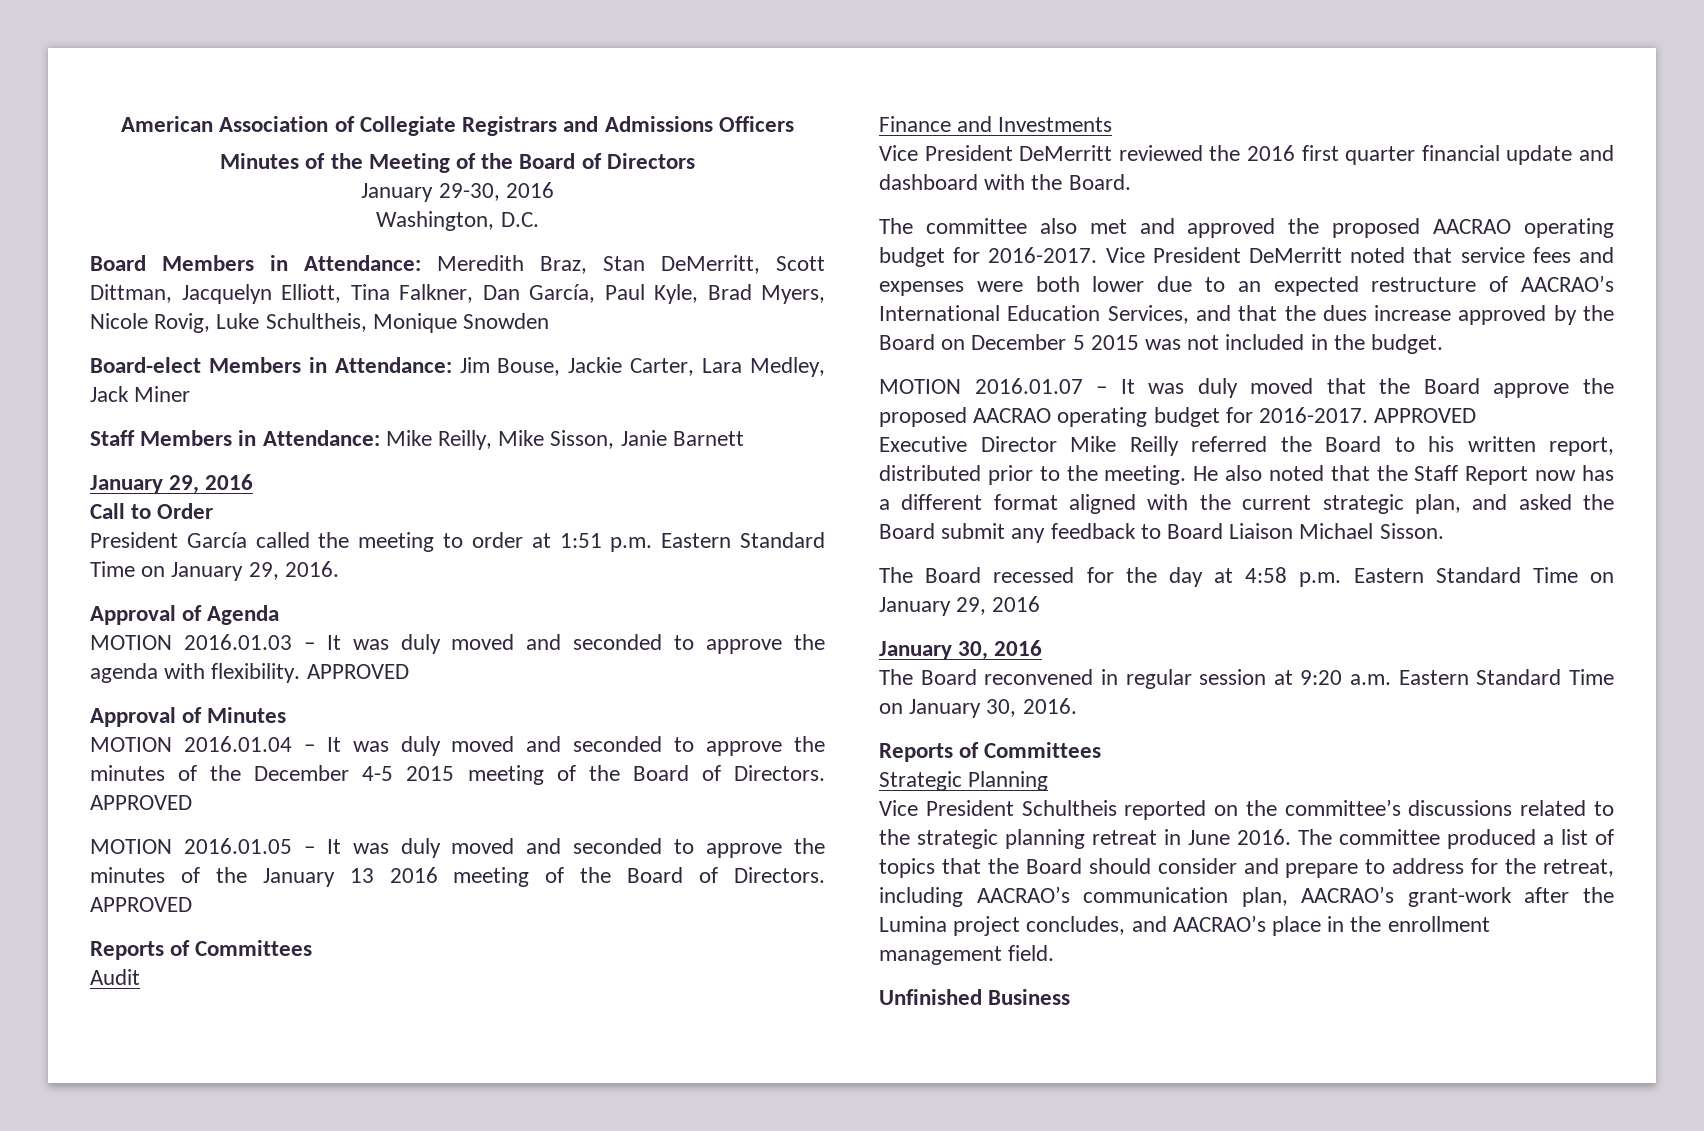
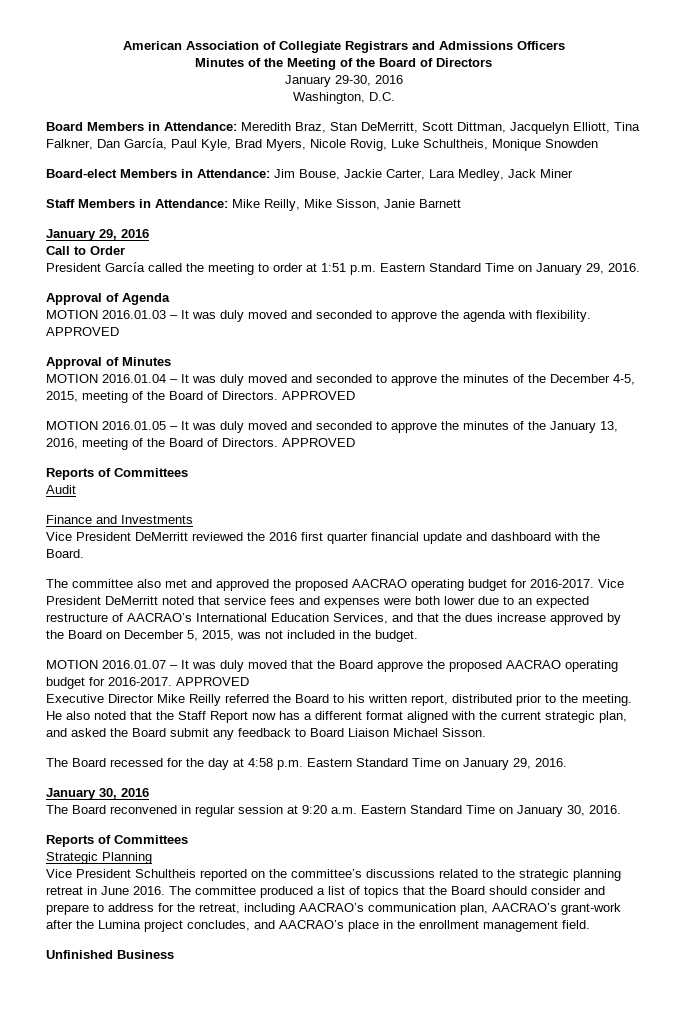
[362,766,455,781] 4-5 2015 -> [613,374,635,385] [46,391,78,402] 4-5, 2015,
[349,867,438,883] 13 2016 -> [600,421,618,432] [46,438,78,449] 13, 2016,
[1072,335,1139,350] 5 2015 -> [187,630,234,641] 5, 2015,
[992,596,1041,612] 2016 -> [535,758,567,767] 2016.

